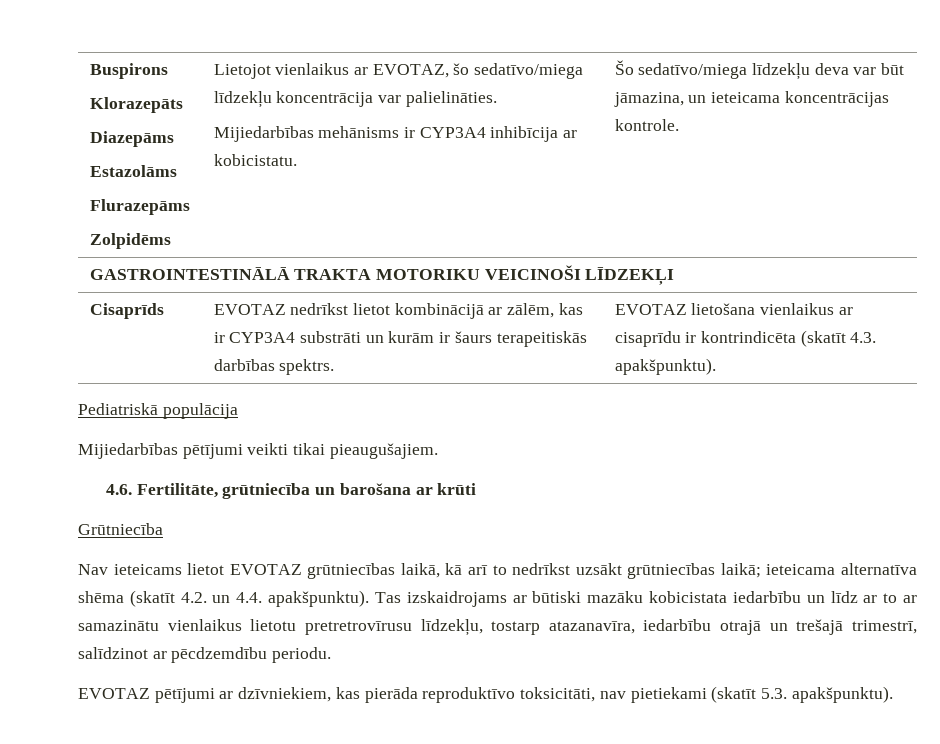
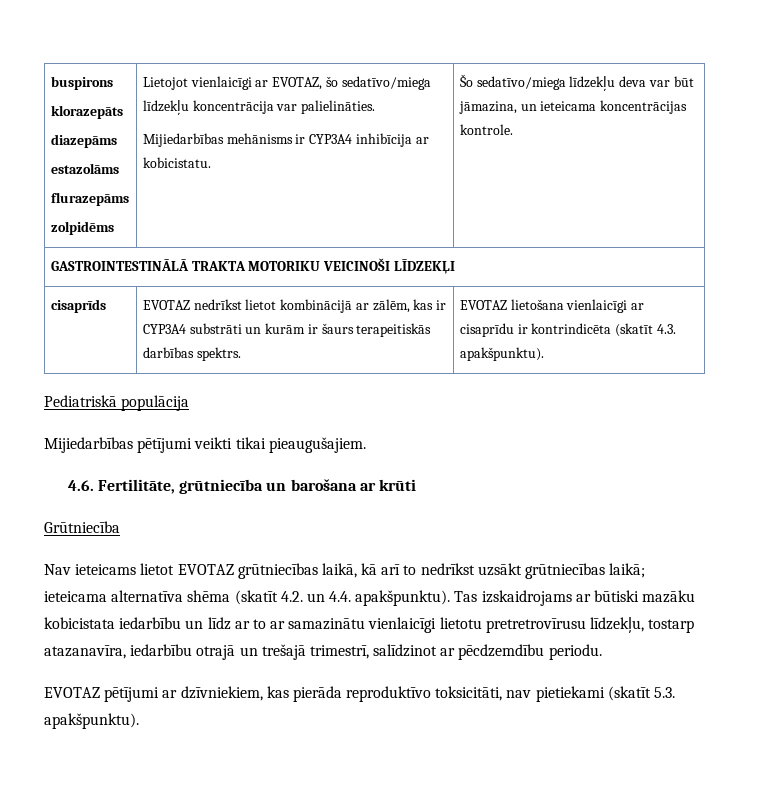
[89,63,168,79] [89,97,183,113] [89,131,174,147] [89,165,177,177] [89,199,190,215] [89,233,171,249] Buspirons // Klorazepāts // Diazepāms // Estazolāms // Flurazepāms // Zolpidēms -> [50,76,113,90] [50,105,123,119] [50,134,117,148] [50,163,119,174] [50,192,129,206] [50,221,114,235] buspirons // klorazepāts // diazepāms // estazolāms // flurazepāms // zolpidēms
[275,63,350,75] vienlaikus -> [190,76,252,90] vienlaicīgi
[89,303,164,319] Cisaprīds -> [50,299,106,313] cisaprīds
[760,303,835,315] vienlaikus -> [566,299,628,313] vienlaicīgi
[167,619,242,631] vienlaikus -> [368,617,437,633] vienlaicīgi

